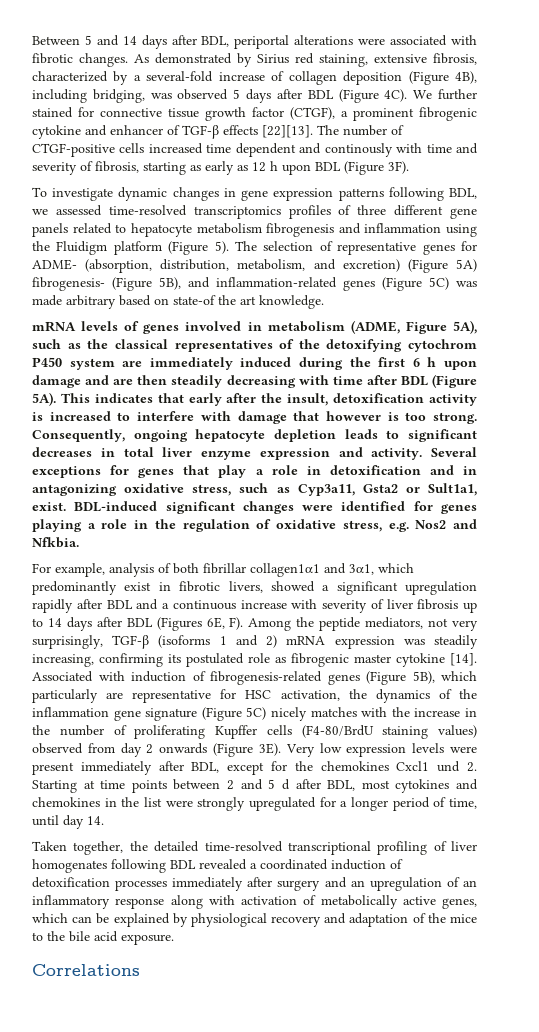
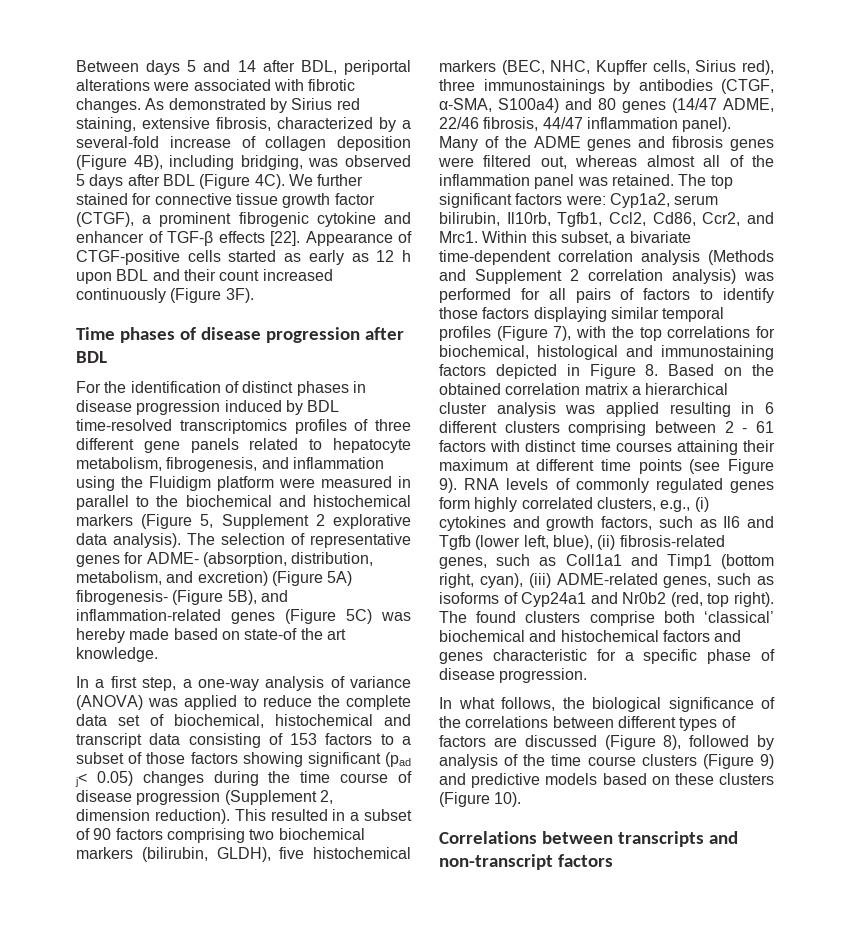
(80, 40) none -> [146,60,181,75] days
[141,35,167,49] days -> (256, 66) none
[262,125,404,138] [32,143,479,157] [32,161,186,175] [22][13]. The number of CTGF-positive cells increased time dependent and continously with time and severity of fibrosis, starting -> [270,231,412,246] [76,250,277,265] [22]. Appearance of CTGF-positive cells started
[344,161,409,175] [32,187,478,201] [32,205,102,216] (Figure 3F). // To investigate dynamic changes in gene expression patterns following BDL, we assessed -> [152,269,333,281] [76,288,254,303] [76,327,404,343] [76,351,107,363] [76,381,366,396] [76,400,340,415] and their count increased continuously (Figure 3F). // Time phases of disease progression after BDL // For the identification of distinct phases in disease progression induced by BDL
[196,223,335,237] metabolism fibrogenesis -> [76,457,258,472] metabolism, fibrogenesis,
[168,241,229,255] (Figure 5). -> [279,476,411,488] [76,495,412,510] [76,514,412,529] [76,533,181,548] were measured in parallel to the biochemical and histochemical markers (Figure 5, Supplement 2 explorative data analysis).
[32,295,116,309] made arbitrary -> [76,628,170,643] hereby made
[32,320,477,334] [32,339,477,352] [32,357,478,370] [32,374,478,388] [32,392,477,406] [32,411,477,424] [32,429,478,442] [32,447,477,460] [32,465,478,478] [32,483,477,496] [32,501,477,514] [32,519,478,532] [32,537,79,548] [32,563,414,577] [32,581,477,595] [32,599,477,613] [32,617,478,631] [32,635,479,649] [32,653,477,667] [32,671,477,685] [32,689,477,703] [32,707,478,721] [32,725,477,739] [32,743,477,757] [32,761,478,775] [32,779,479,793] [32,797,478,811] [32,815,104,829] [32,841,477,855] [32,859,403,873] [32,877,477,891] [32,895,477,909] [32,913,478,927] [32,931,174,945] [32,964,140,976] mRNA levels of genes involved in metabolism (ADME, Figure 5A), such as the classical representatives of the detoxifying cytochrom P450 system are immediately induced during the first 6 h upon damage and are then steadily decreasing with time after BDL (Figure 5A). This indicates that early after the insult, detoxification activity is increased to interfere with damage that however is too strong. Consequently, ongoing hepatocyte depletion leads to significant decreases in total liver enzyme expression and activity. Several exceptions for genes that play a role in detoxification and in antagonizing oxidative stress, such as Cyp3a11, Gsta2 or Sult1a1, exist. BDL-induced significant changes were identified for genes playing a role in the regulation of oxidative stress, e.g. Nos2 and Nfkbia. // For example, analysis of both fibrillar collagen1α1 and 3α1, which predominantly exist in fibrotic livers, showed a significant upregulation rapidly after BDL and a continuous increase with severity of liver fibrosis up to 14 days after BDL (Figures 6E, F). Among the peptide mediators, not very surprisingly, TGF-β (isoforms 1 and 2) mRNA expression was steadily increasing, confirming its postulated role as fibrogenic master cytokine [14]. Associated with induction of fibrogenesis-related genes (Figure 5B), which particularly are representative for HSC activation, the dynamics of the inflammation gene signature (Figure 5C) nicely matches with the increase in the number of proliferating Kupffer cells (F4-80/BrdU staining values) observed from day 2 onwards (Figure 3E). Very low expression levels were present immediately after BDL, except for the chemokines Cxcl1 und 2. Starting at time points between 2 and 5 d after BDL, most cytokines and chemokines in the list were strongly upregulated for a longer period of time, until day 14. // Taken together, the detailed time-resolved transcriptional profiling of liver homogenates following BDL revealed a coordinated induction of detoxification processes immediately after surgery and an upregulation of an inflammatory response along with activation of metabolically active genes, which can be explained by physiological recovery and adaptation of the mice to the bile acid exposure. // Correlations -> [76,676,411,691] [76,695,411,710] [76,714,411,728] [76,733,411,748] [76,752,412,767] [75,771,412,787] [76,790,333,805] [76,809,412,824] [76,828,365,843] [76,847,411,862] [439,60,774,75] [439,79,774,94] [439,98,774,113] [439,117,732,132] [439,136,774,151] [438,155,774,169] [439,174,733,189] [439,193,719,208] [439,212,774,227] [439,231,691,245] [439,250,774,265] [439,269,774,284] [439,288,774,303] [439,307,725,322] [439,326,775,341] [439,345,774,360] [439,364,774,379] [439,383,729,395] [439,402,774,417] [439,421,774,436] [439,440,775,455] [439,459,774,474] [439,478,774,493] [439,497,709,512] [439,516,774,531] [439,535,725,550] [439,554,774,569] [439,573,774,588] [439,592,774,607] [439,611,774,626] [439,630,742,642] [439,649,775,664] [439,668,588,683] [439,697,775,712] [439,716,736,731] [439,735,774,750] [439,754,774,769] [439,773,774,788] [439,792,522,807] [439,831,738,847] [439,854,613,870] In a first step, a one-way analysis of variance (ANOVA) was applied to reduce the complete data set of biochemical, histochemical and transcript data consisting of 153 factors to a subset of those factors showing significant (pad j< 0.05) changes during the time course of disease progression (Supplement 2, dimension reduction). This resulted in a subset of 90 factors comprising two biochemical markers (bilirubin, GLDH), five histochemical markers (BEC, NHC, Kupffer cells, Sirius red), three immunostainings by antibodies (CTGF, α-SMA, S100a4) and 80 genes (14/47 ADME, 22/46 fibrosis, 44/47 inflammation panel). Many of the ADME genes and fibrosis genes were filtered out, whereas almost all of the inflammation panel was retained. The top significant factors were: Cyp1a2, serum bilirubin, Il10rb, Tgfb1, Ccl2, Cd86, Ccr2, and Mrc1. Within this subset, a bivariate time-dependent correlation analysis (Methods and Supplement 2 correlation analysis) was performed for all pairs of factors to identify those factors displaying similar temporal profiles (Figure 7), with the top correlations for biochemical, histological and immunostaining factors depicted in Figure 8. Based on the obtained correlation matrix a hierarchical cluster analysis was applied resulting in 6 different clusters comprising between 2 - 61 factors with distinct time courses attaining their maximum at different time points (see Figure 9). RNA levels of commonly regulated genes form highly correlated clusters, e.g., (i) cytokines and growth factors, such as Il6 and Tgfb (lower left, blue), (ii) fibrosis-related genes, such as Coll1a1 and Timp1 (bottom right, cyan), (iii) ADME-related genes, such as isoforms of Cyp24a1 and Nr0b2 (red, top right). The found clusters comprise both ‘classical’ biochemical and histochemical factors and genes characteristic for a specific phase of disease progression. // In what follows, the biological significance of the correlations between different types of factors are discussed (Figure 8), followed by analysis of the time course clusters (Figure 9) and predictive models based on these clusters (Figure 10). // Correlations between transcripts and non-transcript factors

